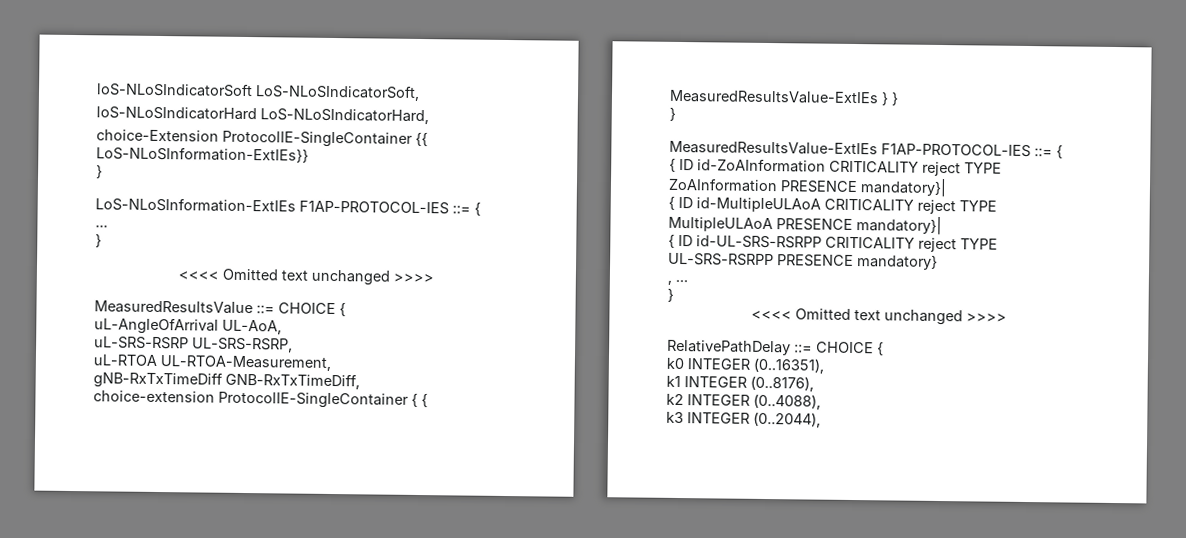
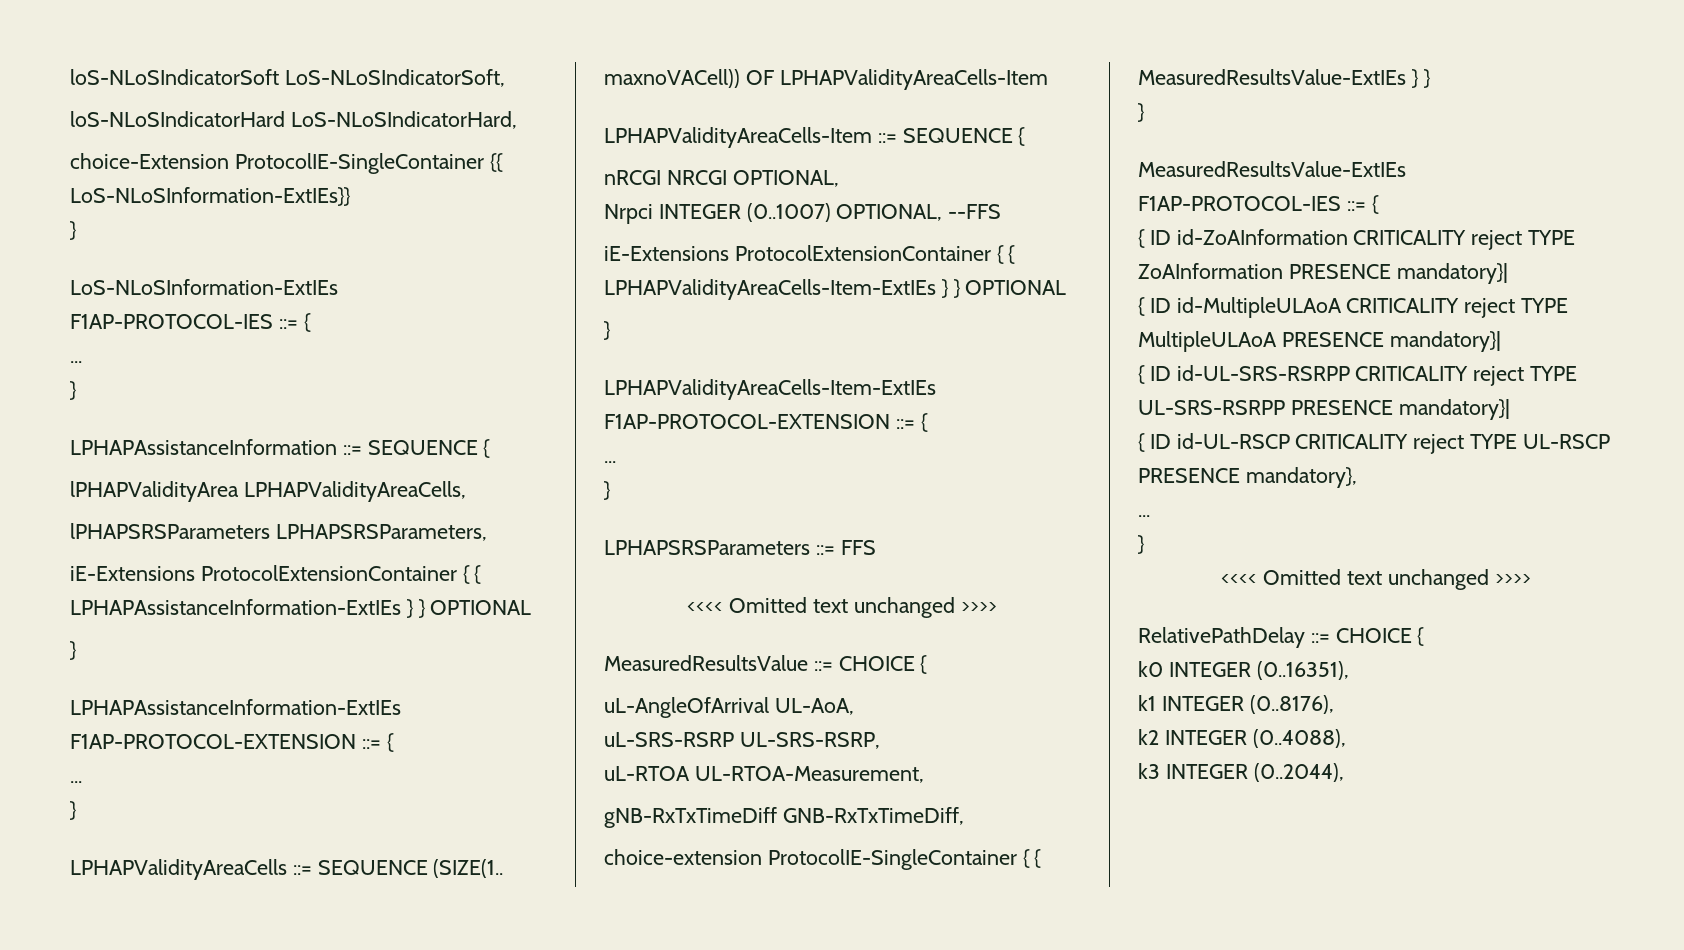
(102, 240) none -> [70,439,491,458] [70,481,466,502] [70,523,487,541] [70,565,482,584] [70,599,532,618] [70,641,77,660] [70,699,401,715] [70,733,394,752] [70,781,82,783] [70,801,77,820] [70,859,504,880] [604,69,1048,90] [604,127,1026,148] [604,170,839,187] [604,203,1002,224] [604,245,1016,264] [604,279,1067,300] [604,321,611,340] [604,379,936,400] [604,413,928,432] [604,461,616,463] [604,481,611,500] [604,540,876,555] // LPHAPAssistanceInformation ::= SEQUENCE { // lPHAPValidityArea LPHAPValidityAreaCells, // lPHAPSRSParameters LPHAPSRSParameters, // iE-Extensions ProtocolExtensionContainer { { LPHAPAssistanceInformation-ExtIEs } } OPTIONAL // } // LPHAPAssistanceInformation-ExtIEs F1AP-PROTOCOL-EXTENSION ::= { // ... // } // LPHAPValidityAreaCells ::= SEQUENCE (SIZE(1.. maxnoVACell)) OF LPHAPValidityAreaCells-Item // LPHAPValidityAreaCells-Item ::= SEQUENCE { // nRCGI NRCGI OPTIONAL, // Nrpci INTEGER (0..1007) OPTIONAL, --FFS // iE-Extensions ProtocolExtensionContainer { { LPHAPValidityAreaCells-Item-ExtIEs } } OPTIONAL // } // LPHAPValidityAreaCells-Item-ExtIEs F1AP-PROTOCOL-EXTENSION ::= { // ... // } // LPHAPSRSParameters ::= FFS
[857,254,938,270] [667,280,672,285] mandatory} // , -> [1398,399,1510,420] [1138,433,1610,454] [1138,467,1357,488] mandatory}| // { ID id-UL-RSCP CRITICALITY reject TYPE UL-RSCP PRESENCE mandatory}, //

